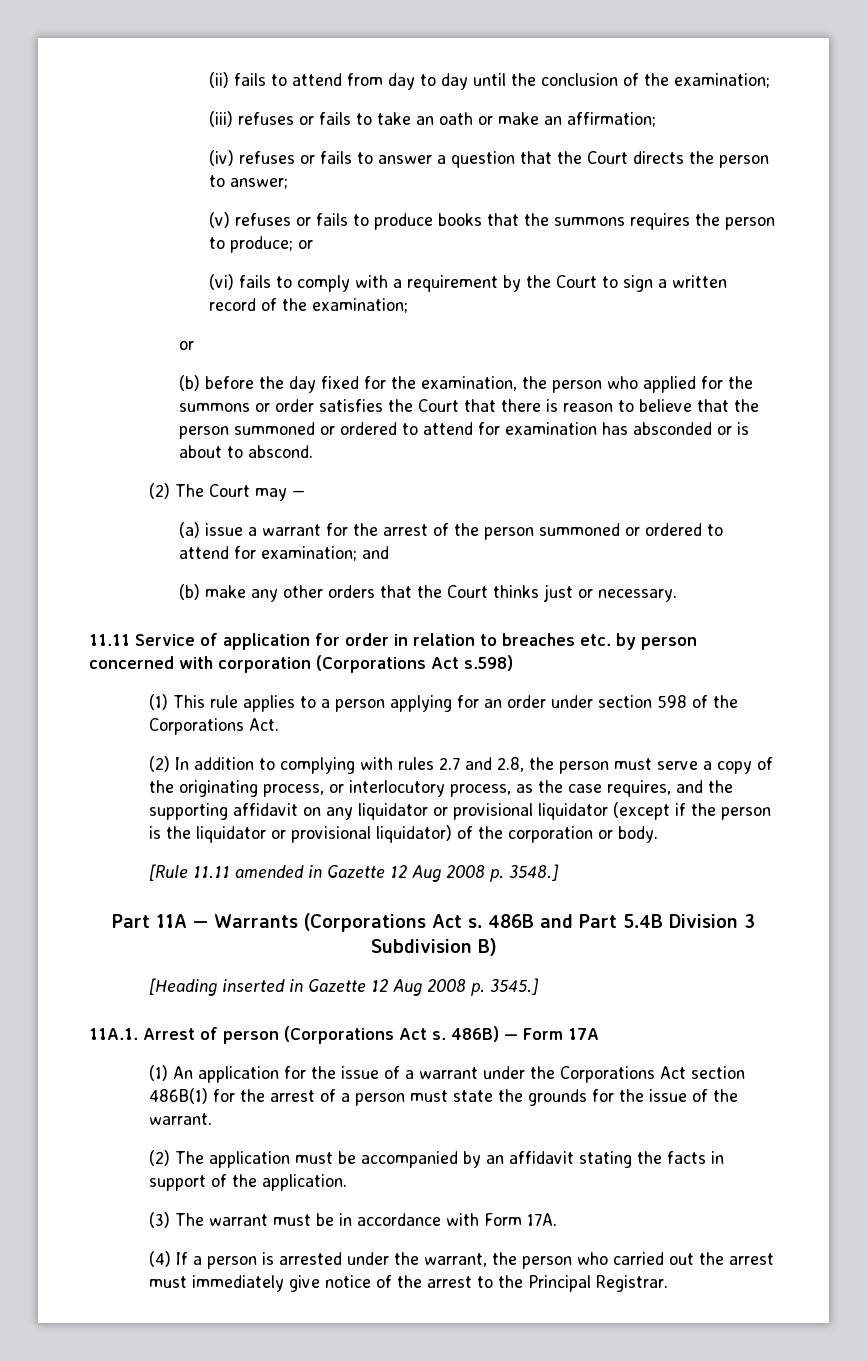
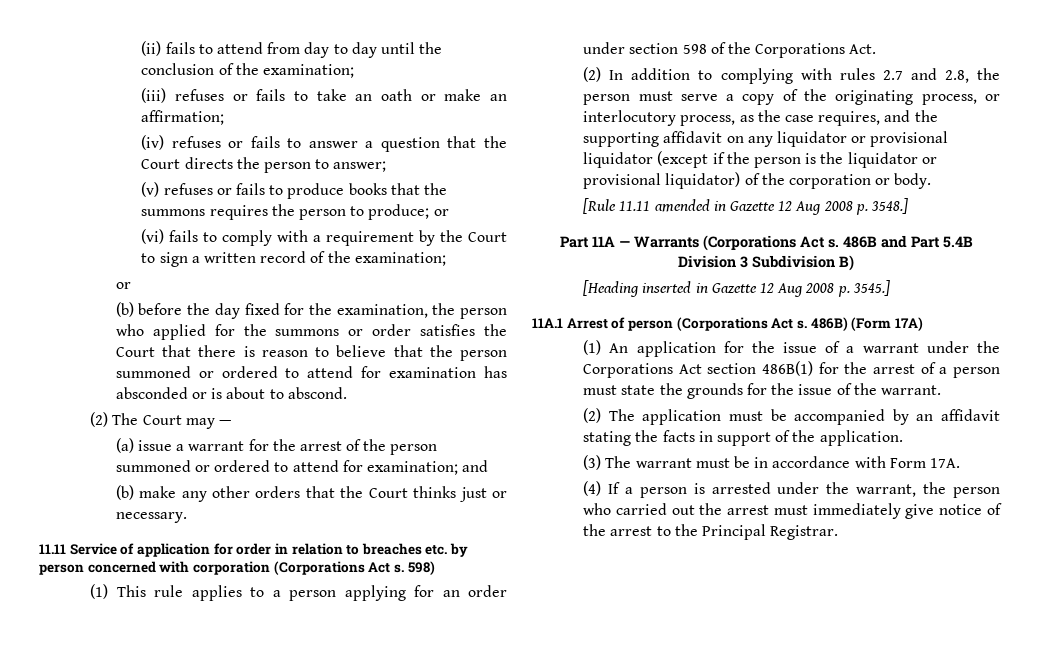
[464,655,513,671] s.598) -> [393,561,435,575] s. 598)
[89,1028,138,1040] 11A.1. -> [532,318,563,328] 11A.1
[504,1028,599,1040] — Form 17A -> [851,317,923,331] (Form 17A)

